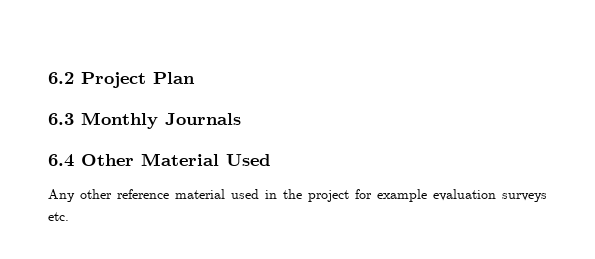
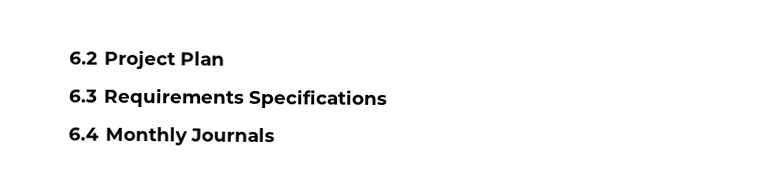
(74, 119) none -> [103,87,389,110] [68,127,99,141] Requirements Specifications // 6.4
[48,153,270,167] [48,189,547,202] [48,212,69,221] // 6.4 Other Material Used // Any other reference material used in the project for example evaluation surveys etc. -> (276, 135) none

